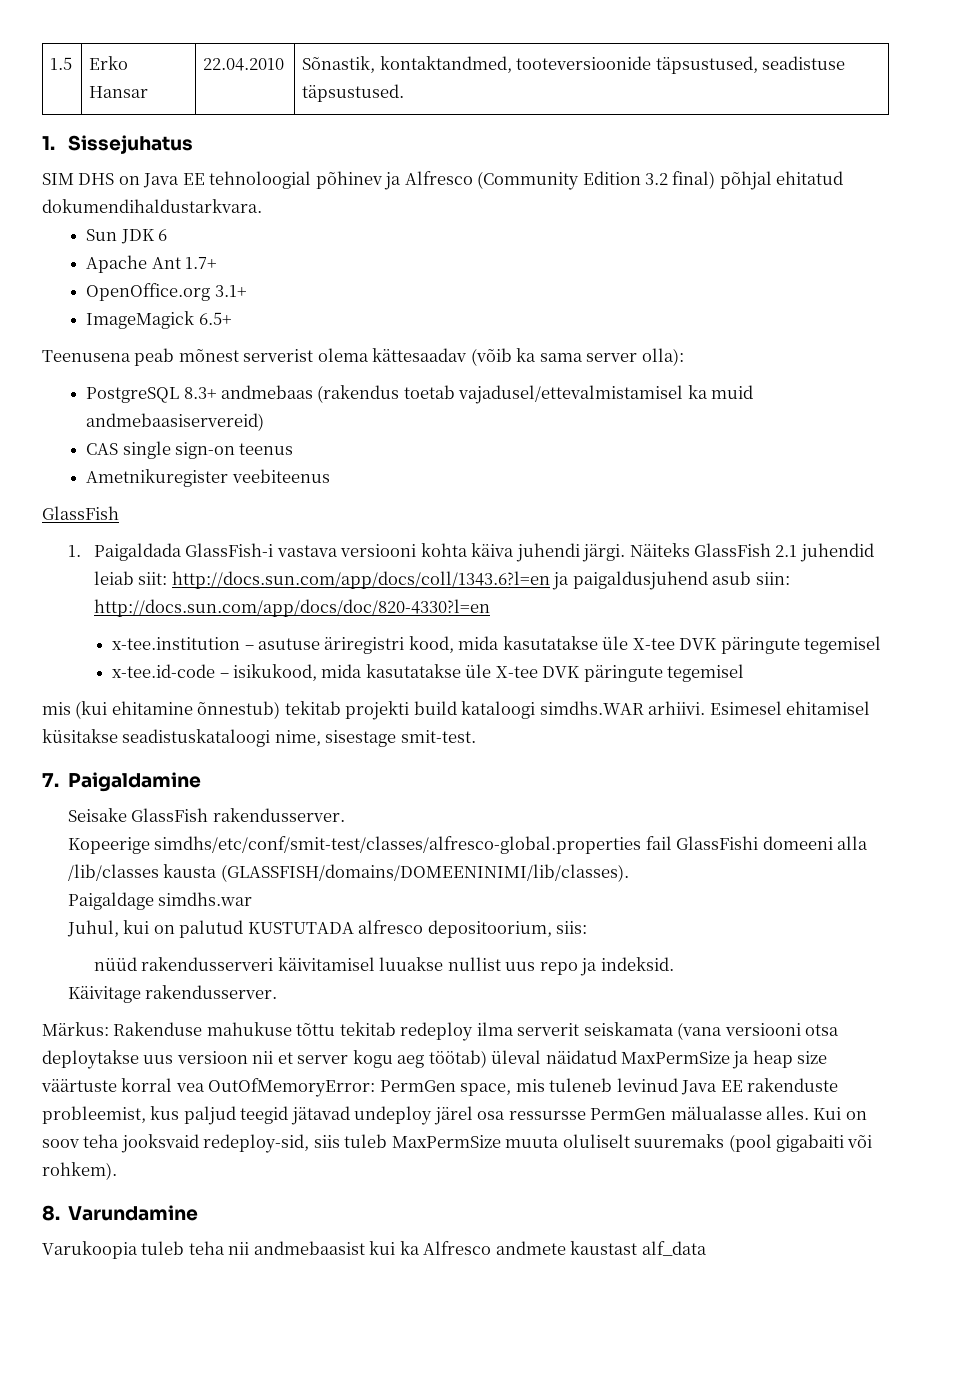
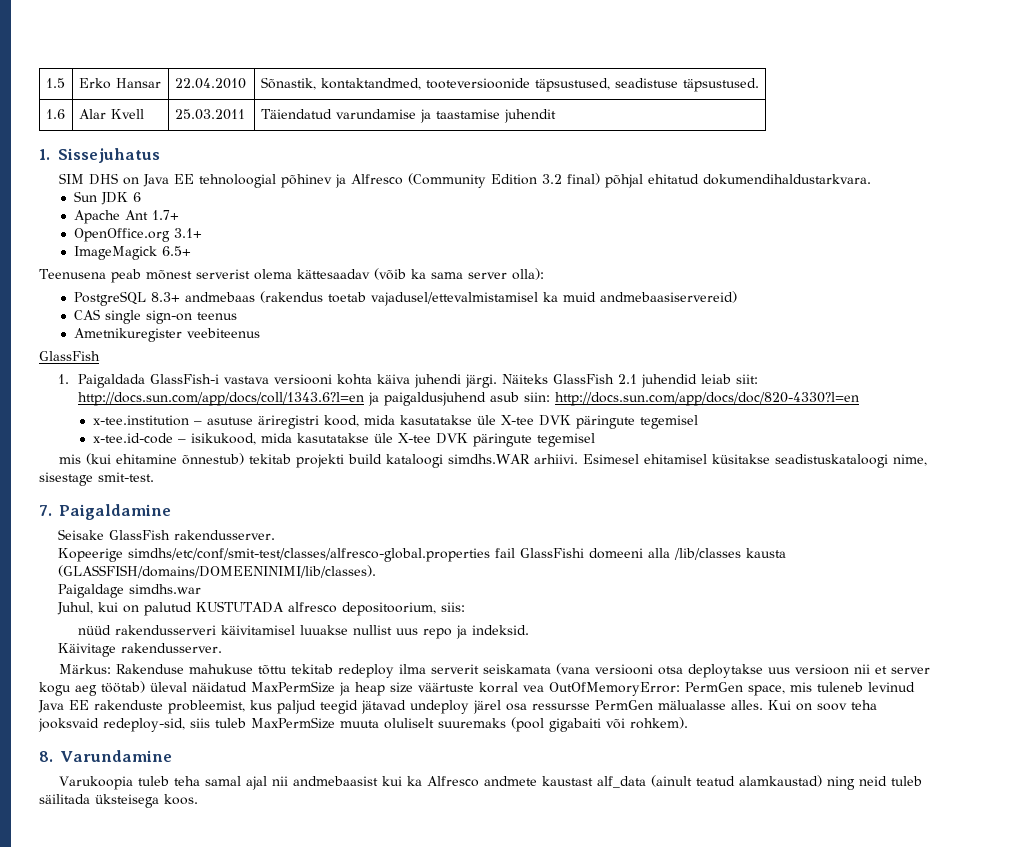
(405, 93) none -> [45,109,65,119] [78,109,144,119] [174,109,245,120] [260,109,556,123] // 1.6 | Alar Kvell | 25.03.2011 | Täiendatud varundamise ja taastamise juhendit
(225, 1248) none -> [205,776,268,790] samal ajal
(707, 1248) none -> [651,775,923,790] [39,794,198,808] (ainult teatud alamkaustad) ning neid tuleb säilitada üksteisega koos.

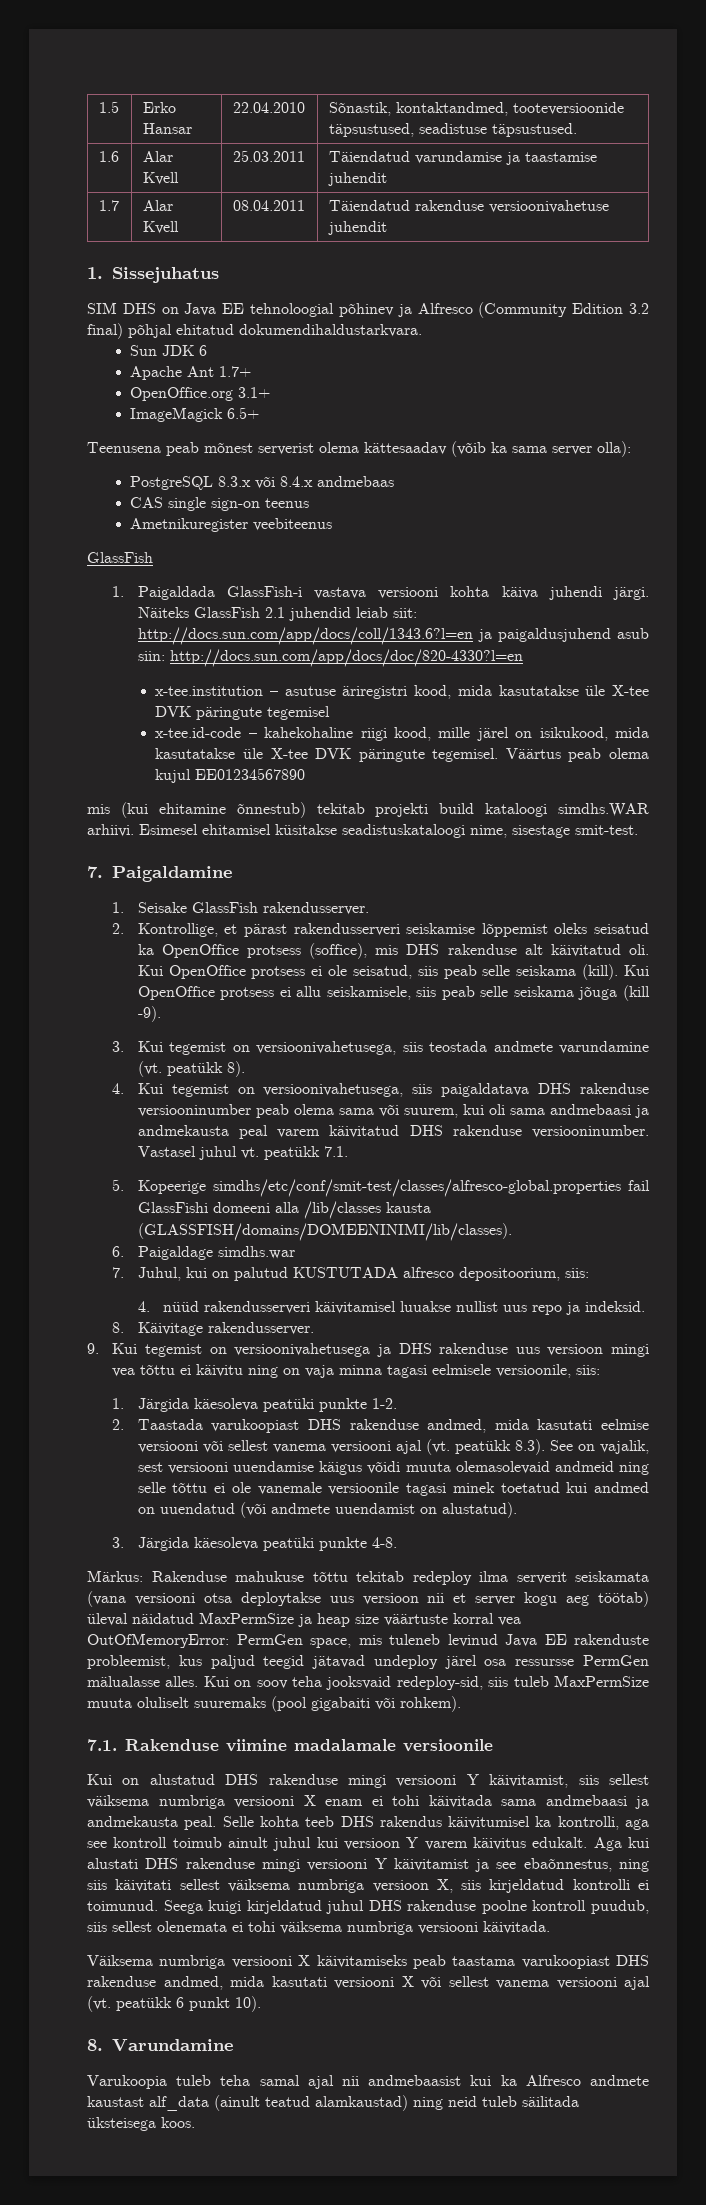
(556, 116) none -> [98,200,119,211] [142,200,173,211] [142,221,179,234] [232,200,305,211] [328,200,609,213] [327,221,387,235] // 1.7 | Alar Kvell | 08.04.2011 | Täiendatud rakenduse versioonivahetuse juhendit
[150,291,737,306] 8.3+ andmebaas (rakendus toetab vajadusel/ettevalmistamisel ka muid andmebaasiservereid) -> [217,476,394,489] 8.3.x või 8.4.x andmebaas
(187, 441) none -> [264,727,533,741] kahekohaline riigi kood, mille järel on
[537,433,596,447] tegemisel -> [432,748,650,762] [155,768,306,783] tegemisel. Väärtus peab olema kujul EE01234567890
(171, 512) none -> [112,902,125,913] 1.
(276, 535) none -> [112,923,649,937] [137,943,650,959] [137,964,649,980] [137,985,650,1001] [137,1006,161,1022] [112,1041,649,1055] [137,1061,245,1077] [112,1083,649,1097] [137,1104,649,1118] [137,1125,649,1139] [137,1146,348,1160] [112,1179,125,1191] 2. Kontrollige, et pärast rakendusserveri seiskamise lõppemist oleks seisatud ka OpenOffice protsess (soffice), mis DHS rakenduse alt käivitatud oli. Kui OpenOffice protsess ei ole seisatud, siis peab selle seiskama (kill). Kui OpenOffice protsess ei allu seiskamisele, siis peab selle seiskama jõuga (kill -9). // 3. Kui tegemist on versioonivahetusega, siis teostada andmete varundamine (vt. peatükk 8). // 4. Kui tegemist on versioonivahetusega, siis paigaldatava DHS rakenduse versiooninumber peab olema sama või suurem, kui oli sama andmebaasi ja andmekausta peal varem käivitatud DHS rakenduse versiooninumber. Vastasel juhul vt. peatükk 7.1. // 5.
(377, 571) none -> [112,1246,125,1257] 6.
(202, 589) none -> [112,1267,125,1278] 7.
(466, 607) none -> [137,1301,150,1312] 4.
(529, 630) none -> [112,1322,125,1333] 8.
(223, 648) none -> [87,1343,650,1357] [112,1364,601,1378] [112,1398,397,1412] [112,1419,649,1433] [137,1439,649,1455] [137,1461,649,1475] [137,1482,649,1496] [137,1502,517,1518] [112,1537,397,1551] // 9. Kui tegemist on versioonivahetusega ja DHS rakenduse uus versioon mingi vea tõttu ei käivitu ning on vaja minna tagasi eelmisele versioonile, siis: // 1. Järgida käesoleva peatüki punkte 1-2. // 2. Taastada varukoopiast DHS rakenduse andmed, mida kasutati eelmise versiooni või sellest vanema versiooni ajal (vt. peatükk 8.3). See on vajalik, sest versiooni uuendamise käigus võidi muuta olemasolevaid andmeid ning selle tõttu ei ole vanemale versioonile tagasi minek toetatud kui andmed on uuendatud (või andmete uuendamist on alustatud). // 3. Järgida käesoleva peatüki punkte 4-8.
(688, 723) none -> [87,1739,493,1752] [87,1774,649,1788] [87,1795,649,1809] [87,1816,649,1830] [87,1837,649,1851] [87,1858,649,1872] [87,1879,649,1893] [87,1900,649,1914] [87,1921,550,1935] [87,1955,649,1969] [87,1976,650,1990] [87,1996,261,2012] // 7.1. Rakenduse viimine madalamale versioonile // Kui on alustatud DHS rakenduse mingi versiooni Y käivitamist, siis sellest väiksema numbriga versiooni X enam ei tohi käivitada sama andmebaasi ja andmekausta peal. Selle kohta teeb DHS rakendus käivitumisel ka kontrolli, aga see kontroll toimub ainult juhul kui versioon Y varem käivitus edukalt. Aga kui alustati DHS rakenduse mingi versiooni Y käivitamist ja see ebaõnnestus, ning siis käivitati sellest väiksema numbriga versioon X, siis kirjeldatud kontrolli ei toimunud. Seega kuigi kirjeldatud juhul DHS rakenduse poolne kontroll puudub, siis sellest olenemata ei tohi väiksema numbriga versiooni käivitada. // Väiksema numbriga versiooni X käivitamiseks peab taastama varukoopiast DHS rakenduse andmed, mida kasutati versiooni X või sellest vanema versiooni ajal (vt. peatükk 6 punkt 10).

